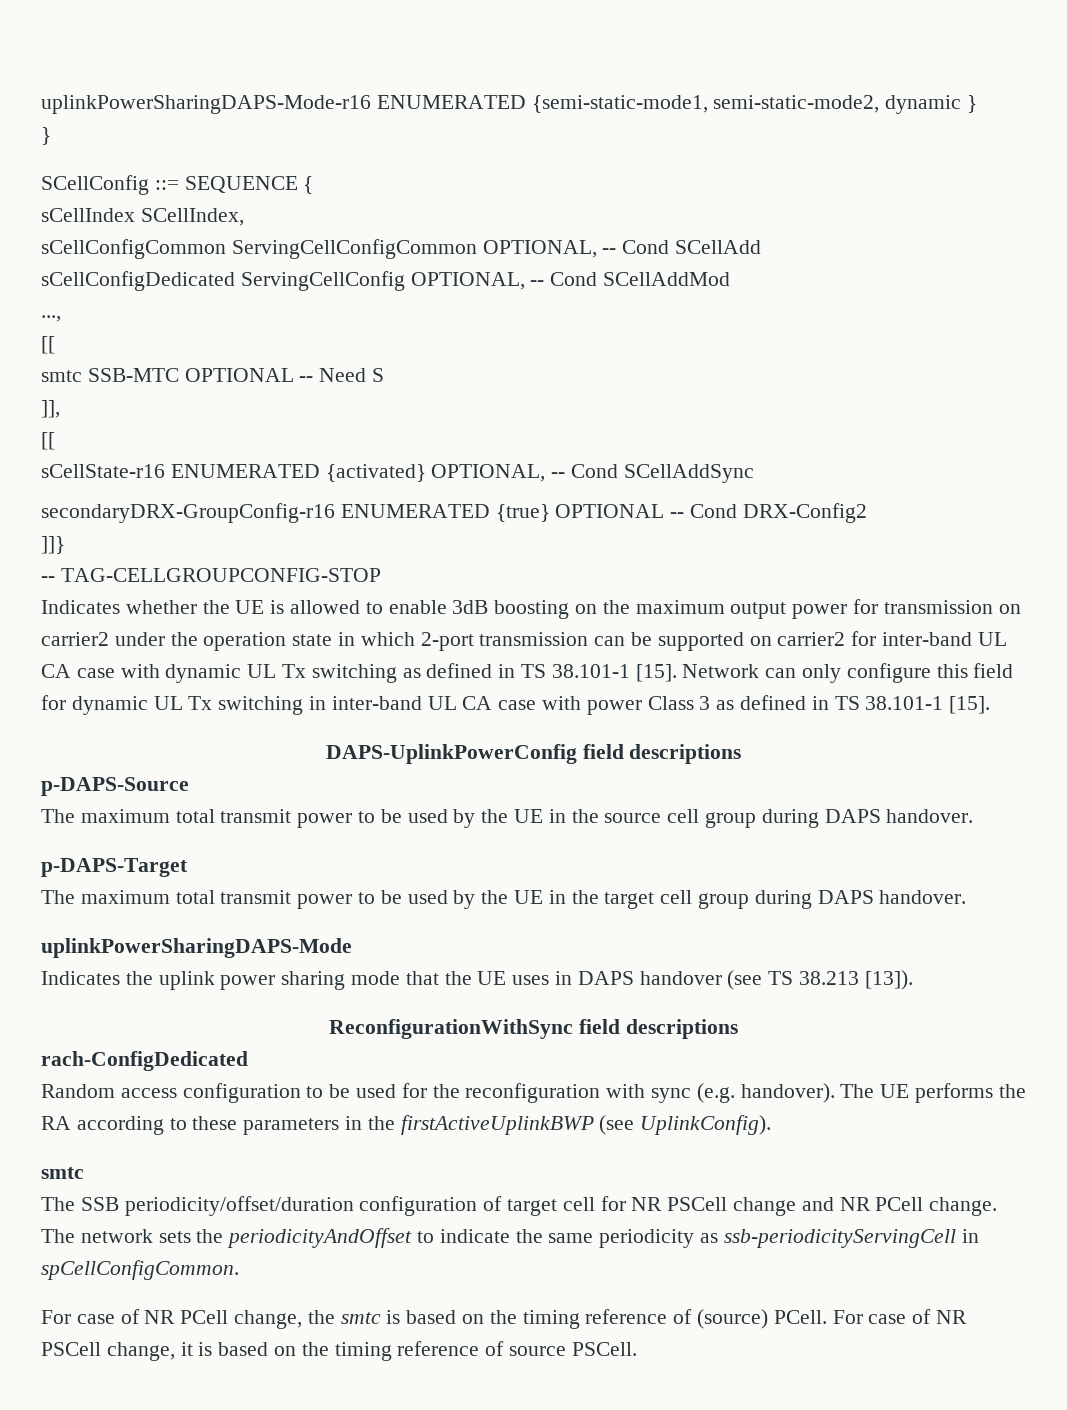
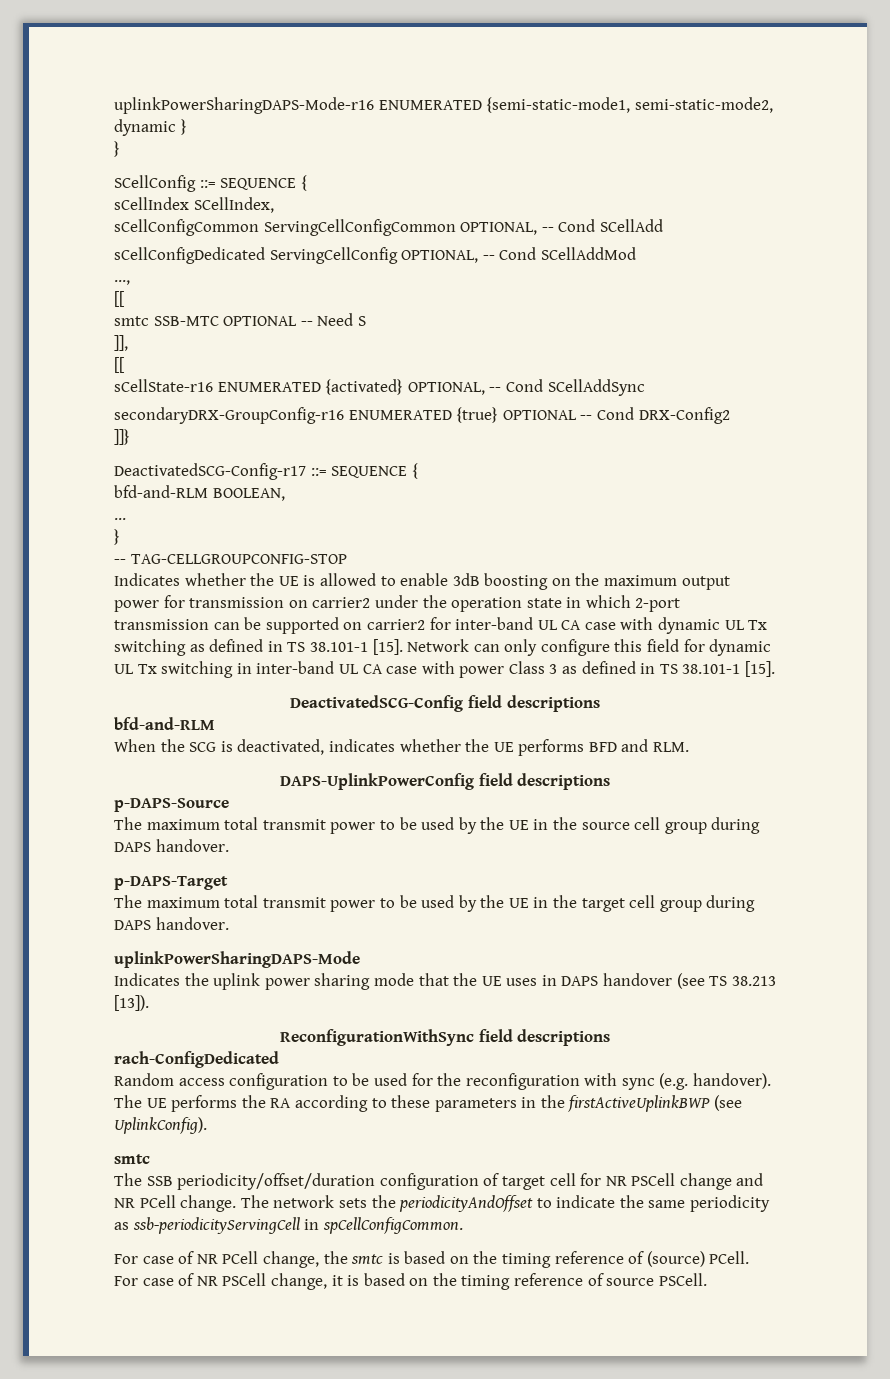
(65, 545) none -> [114,463,418,480] [114,485,285,501] [114,518,126,520] [114,529,120,545] // DeactivatedSCG-Config-r17 ::= SEQUENCE { // bfd-and-RLM BOOLEAN, // ... // }
(991, 705) none -> [290,695,600,712] [114,717,215,730] [114,739,690,756] // DeactivatedSCG-Config field descriptions // bfd-and-RLM // When the SCG is deactivated, indicates whether the UE performs BFD and RLM.

